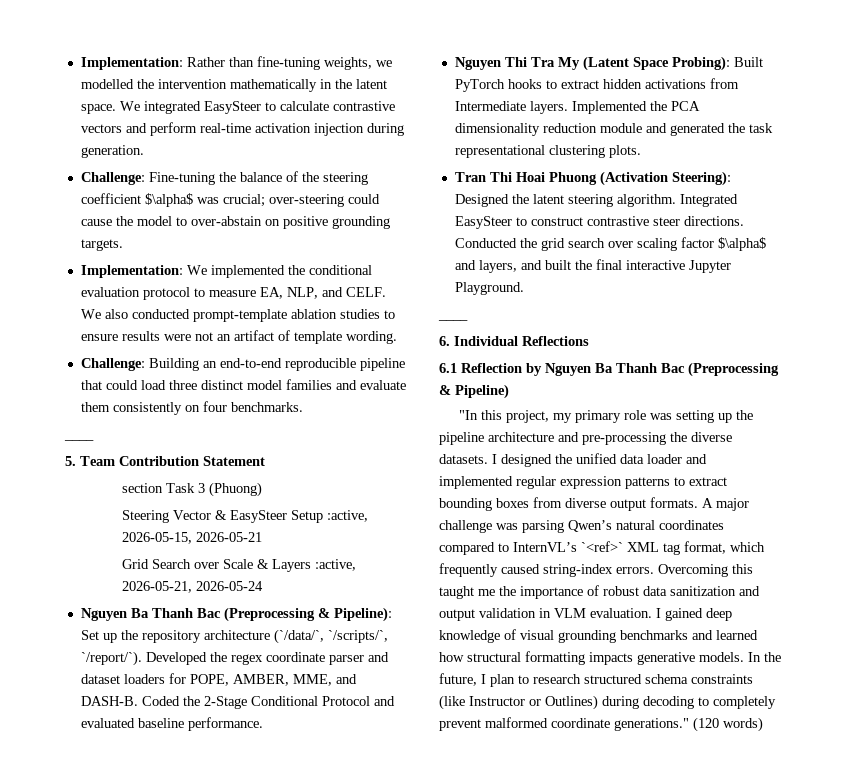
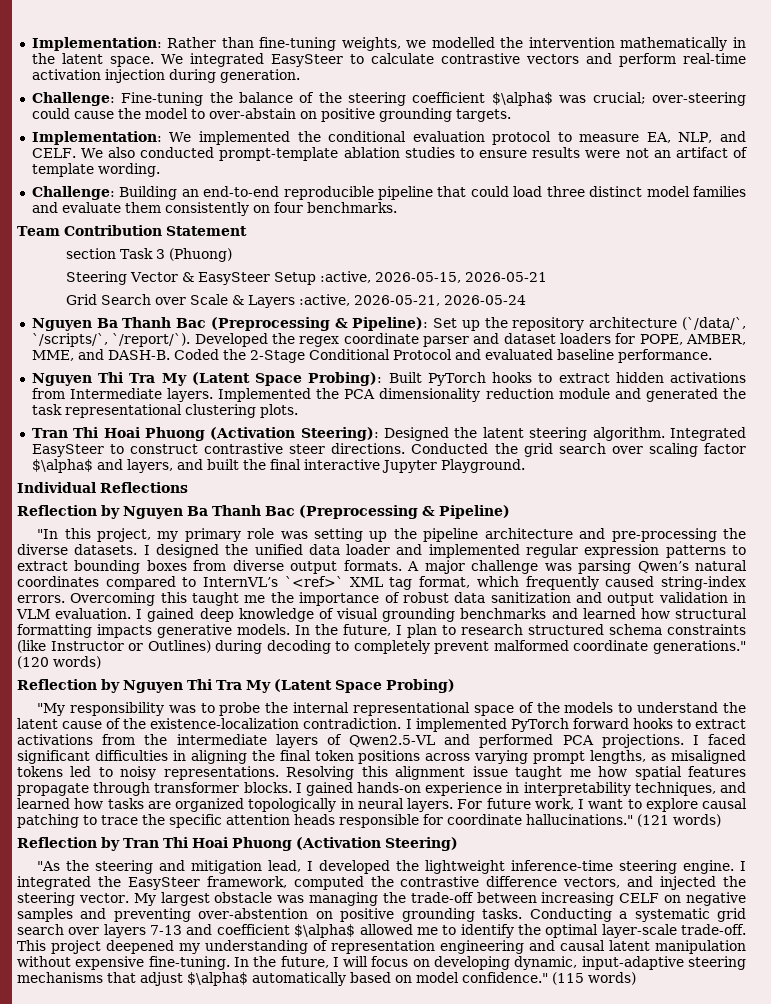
[64,439,94,441] [65,456,76,466] ____ // 5. -> (397, 207) none
[438,319,468,321] [439,336,450,346] ____ // 6. -> (525, 466) none
[439,363,457,373] 6.1 -> (188, 487) none
(763, 724) none -> [17,679,455,693] [37,702,746,716] [17,718,746,732] [17,734,746,748] [17,750,746,764] [17,766,746,780] [17,782,746,796] [17,798,747,812] [17,814,721,828] [17,837,458,851] [37,860,746,874] [17,876,746,890] [17,892,746,906] [17,908,747,922] [17,924,746,938] [17,940,746,954] [17,956,746,970] [17,972,636,986] // Reflection by Nguyen Thi Tra My (Latent Space Probing) // "My responsibility was to probe the internal representational space of the models to understand the latent cause of the existence-localization contradiction. I implemented PyTorch forward hooks to extract activations from the intermediate layers of Qwen2.5-VL and performed PCA projections. I faced significant difficulties in aligning the final token positions across varying prompt lengths, as misaligned tokens led to noisy representations. Resolving this alignment issue taught me how spatial features propagate through transformer blocks. I gained hands-on experience in interpretability techniques, and learned how tasks are organized topologically in neural layers. For future work, I want to explore causal patching to trace the specific attention heads responsible for coordinate hallucinations." (121 words) // Reflection by Tran Thi Hoai Phuong (Activation Steering) // "As the steering and mitigation lead, I developed the lightweight inference-time steering engine. I integrated the EasySteer framework, computed the contrastive difference vectors, and injected the steering vector. My largest obstacle was managing the trade-off between increasing CELF on negative samples and preventing over-abstention on positive grounding tasks. Conducting a systematic grid search over layers 7-13 and coefficient $\alpha$ allowed me to identify the optimal layer-scale trade-off. This project deepened my understanding of representation engineering and causal latent manipulation without expensive fine-tuning. In the future, I will focus on developing dynamic, input-adaptive steering mechanisms that adjust $\alpha$ automatically based on model confidence." (115 words)

